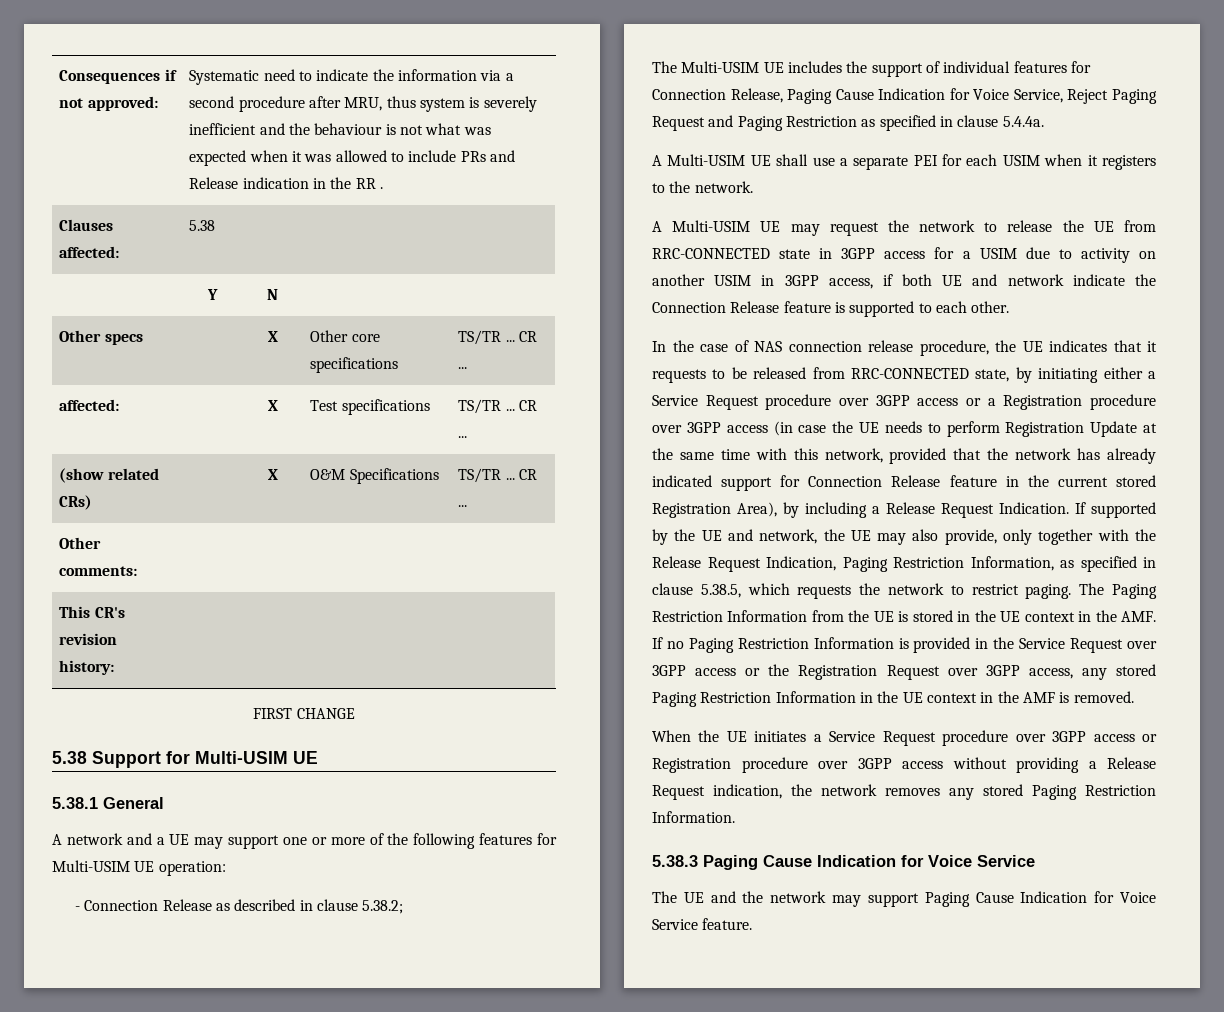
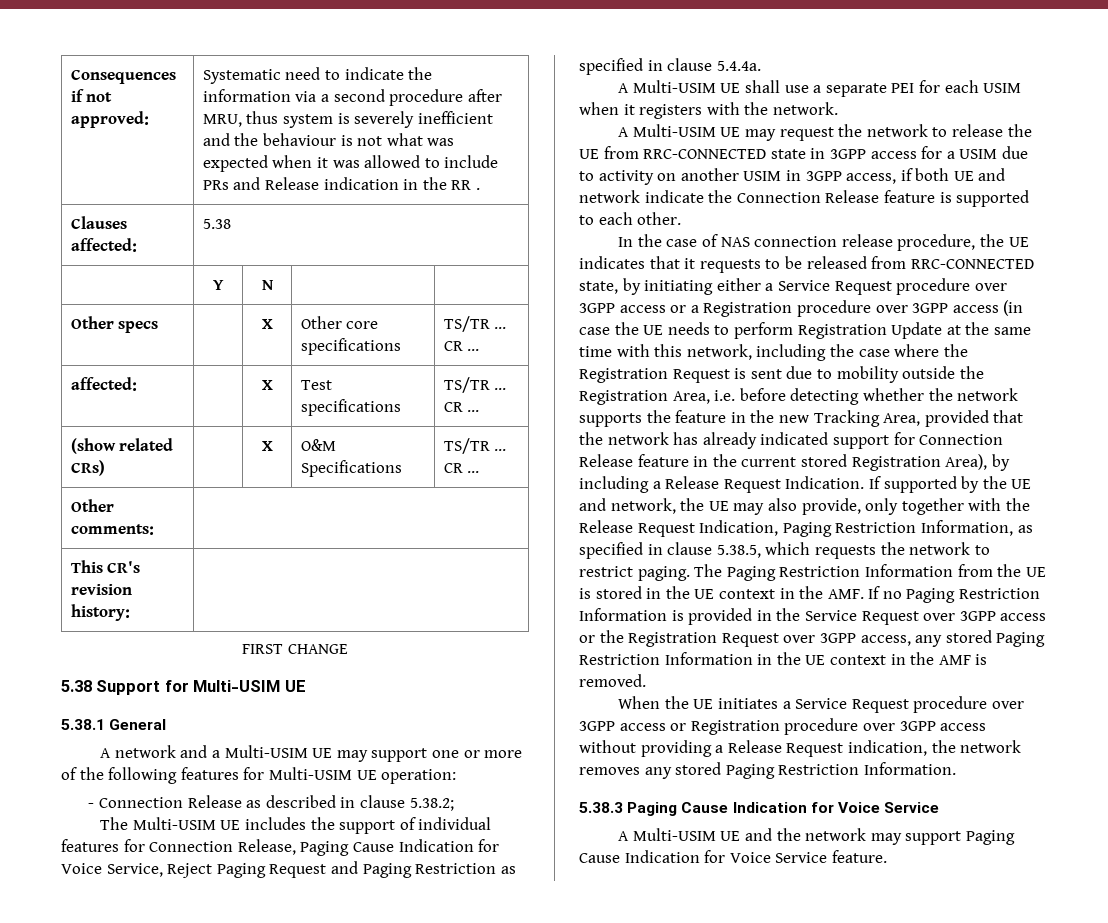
(165, 841) none -> [224,745,308,758] Multi-USIM
[652,183,665,193] to -> [706,102,740,115] with
(883, 455) none -> [756,344,968,361] [579,366,984,383] [579,388,1019,405] [579,410,921,427] including the case where the Registration Request is sent due to mobility outside the Registration Area, i.e. before detecting whether the network supports the feature in the new Tracking Area,
[652,891,677,903] The -> [618,828,716,841] A Multi-USIM

